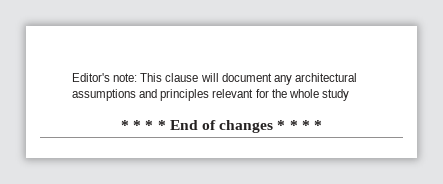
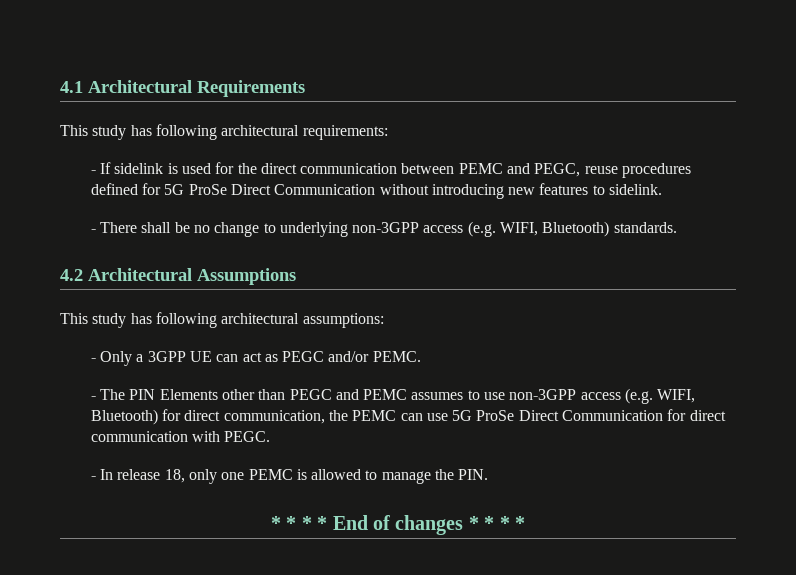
[72,73,357,85] [72,89,349,101] Editor's note: This clause will document any architectural assumptions and principles relevant for the whole study -> [60,80,305,97] [60,124,388,140] [90,162,692,178] [90,183,663,199] [90,221,677,237] [60,268,296,285] [60,312,384,328] [90,351,421,366] [90,388,696,404] [90,409,726,425] [90,431,271,442] [90,469,489,484] 4.1 Architectural Requirements // This study has following architectural requirements: // - If sidelink is used for the direct communication between PEMC and PEGC, reuse procedures defined for 5G ProSe Direct Communication without introducing new features to sidelink. // - There shall be no change to underlying non-3GPP access (e.g. WIFI, Bluetooth) standards. // 4.2 Architectural Assumptions // This study has following architectural assumptions: // - Only a 3GPP UE can act as PEGC and/or PEMC. // - The PIN Elements other than PEGC and PEMC assumes to use non-3GPP access (e.g. WIFI, Bluetooth) for direct communication, the PEMC can use 5G ProSe Direct Communication for direct communication with PEGC. // - In release 18, only one PEMC is allowed to manage the PIN.

